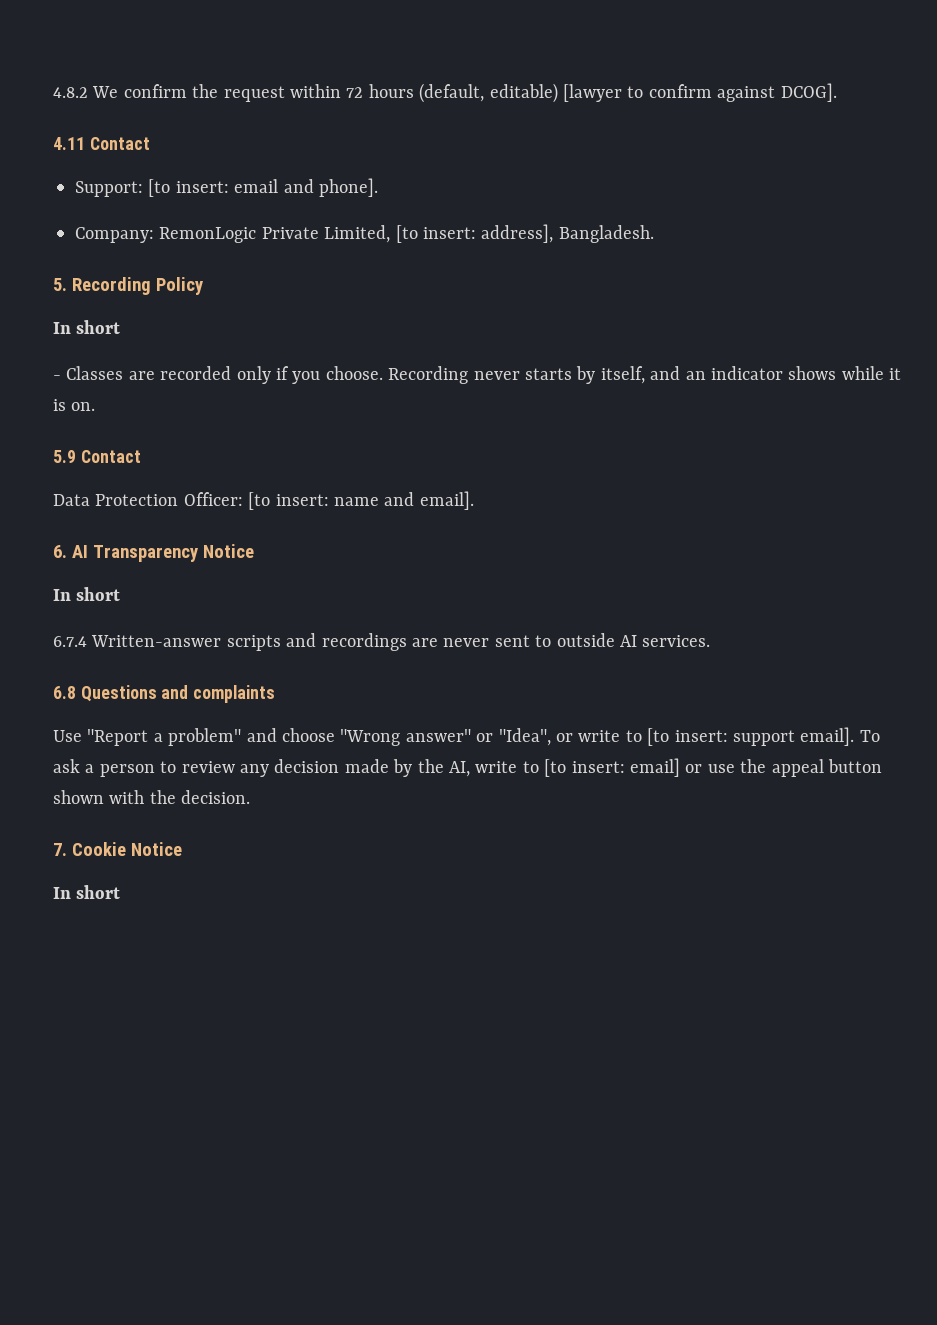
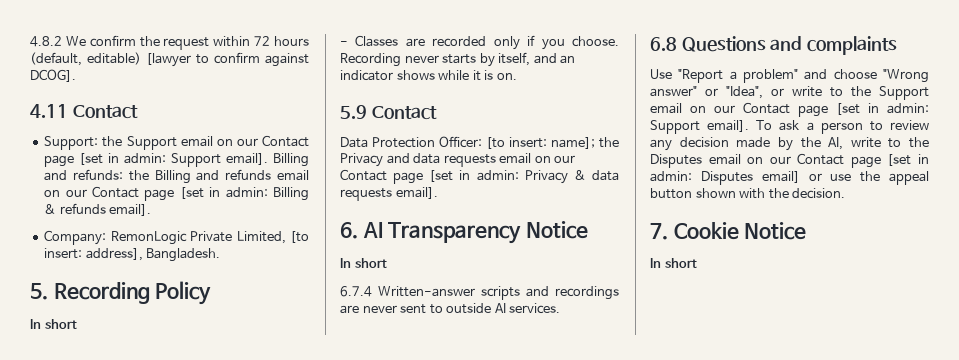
[148,178,378,197] [to insert: email and phone]. -> [102,135,309,150] [44,153,309,167] [44,169,309,184] [44,186,309,201] [44,203,152,216] the Support email on our Contact page [set in admin: Support email]. Billing and refunds: the Billing and refunds email on our Contact page [set in admin: Billing & refunds email].
[334,492,415,506] name and -> [551,137,619,149] [340,153,576,167] [340,169,619,184] [340,188,392,201] name]; the Privacy and data requests email on our Contact page [set in admin: Privacy & data requests
[647,728,795,746] [to insert: support -> [851,86,929,100] [650,102,929,117] [650,120,700,134] the Support email on our Contact page [set in admin: Support
[544,759,625,777] [to insert: -> [909,137,929,148] [650,153,929,168] [650,171,753,185] the Disputes email on our Contact page [set in admin: Disputes

